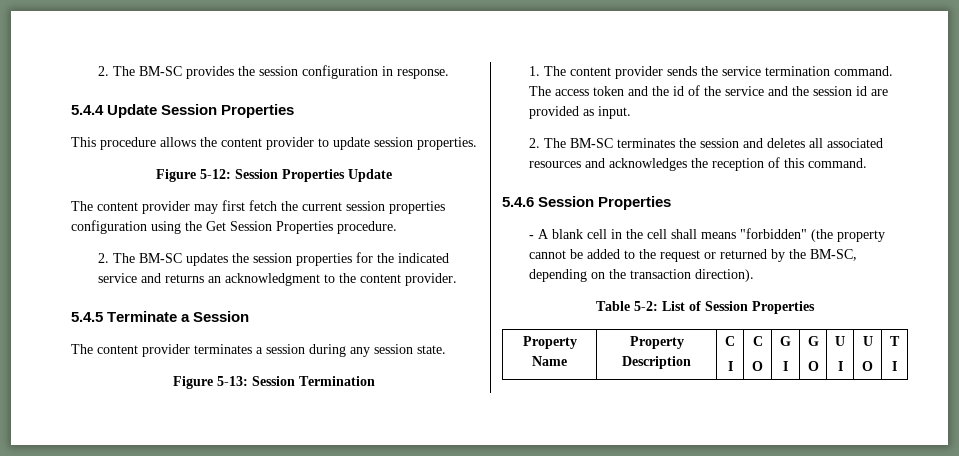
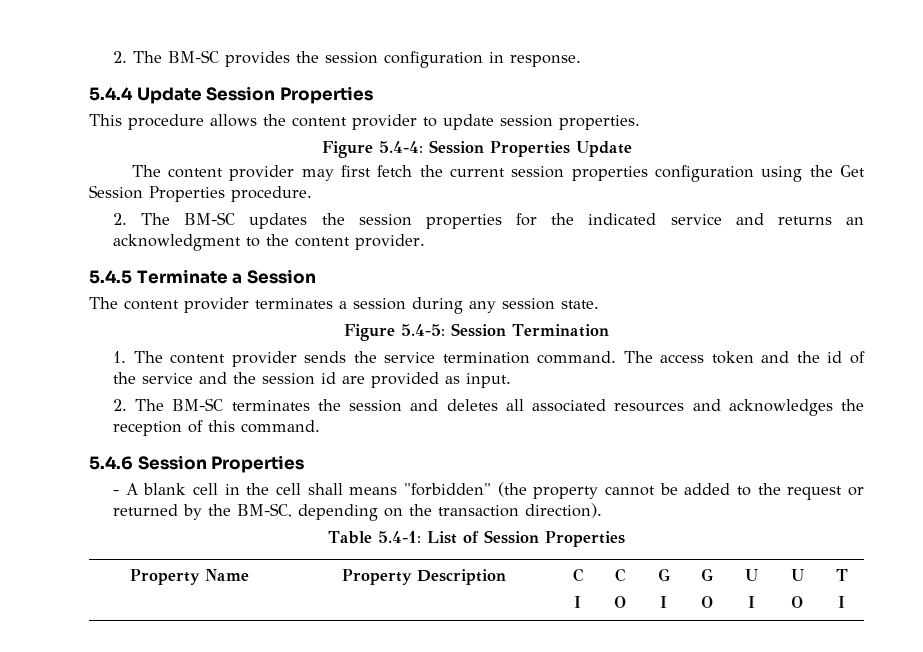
[200,169,231,179] 5-12: -> [378,141,423,153] 5.4-4:
[217,376,248,386] 5-13: -> [401,324,446,336] 5.4-5:
[634,301,658,311] 5-2: -> [377,531,421,543] 5.4-1:

